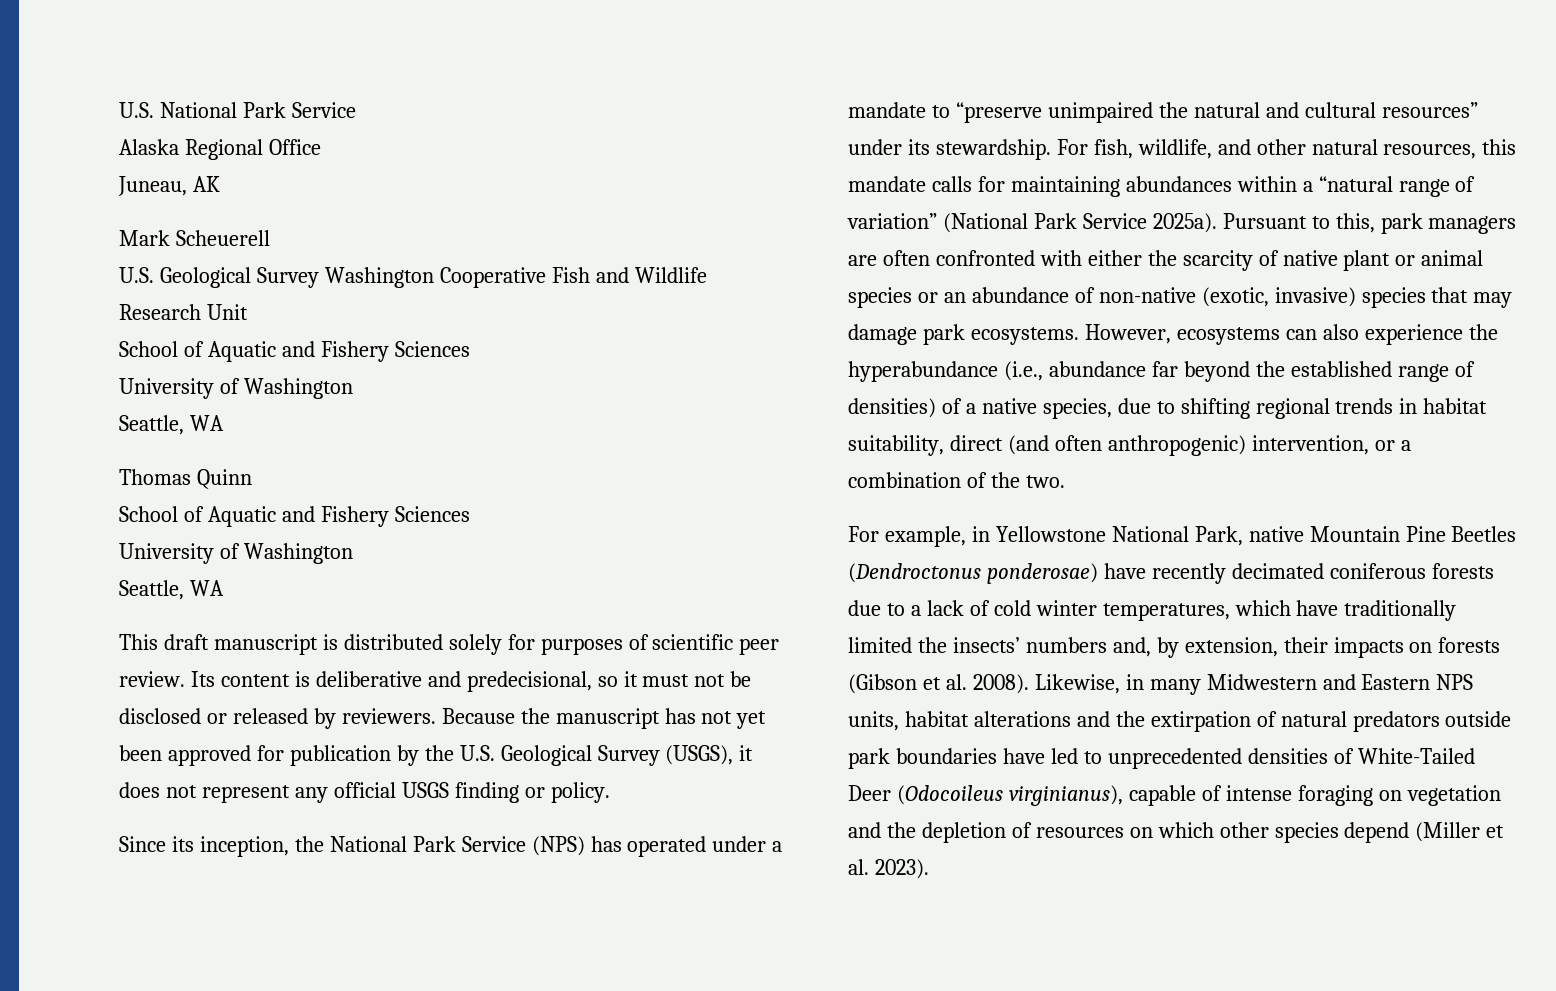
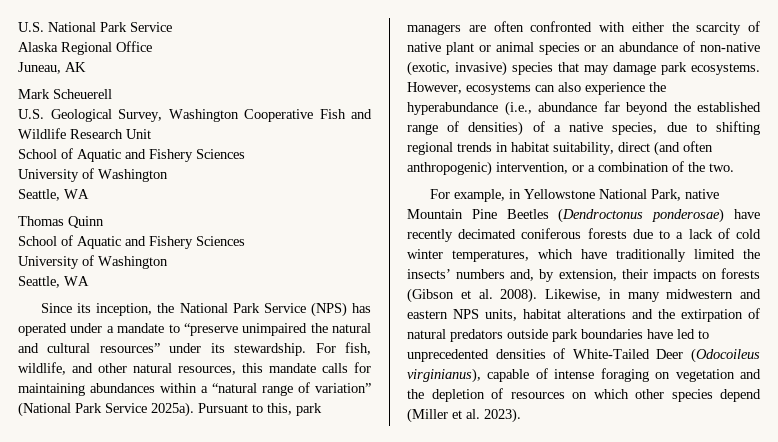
[256,267,319,288] Survey -> [118,109,162,122] Survey,
[119,634,780,655] [119,671,752,692] [119,708,767,729] [119,745,754,766] [119,782,610,803] // This draft manuscript is distributed solely for purposes of scientific peer review. Its content is deliberative and predecisional, so it must not be disclosed or released by reviewers. Because the manuscript has not yet been approved for publication by the U.S. Geological Survey (USGS), it does not represent any official USGS finding or policy. -> (89, 281) none
[1206,674,1431,690] Midwestern and Eastern -> [666,289,761,299] [407,310,448,319] midwestern and eastern

